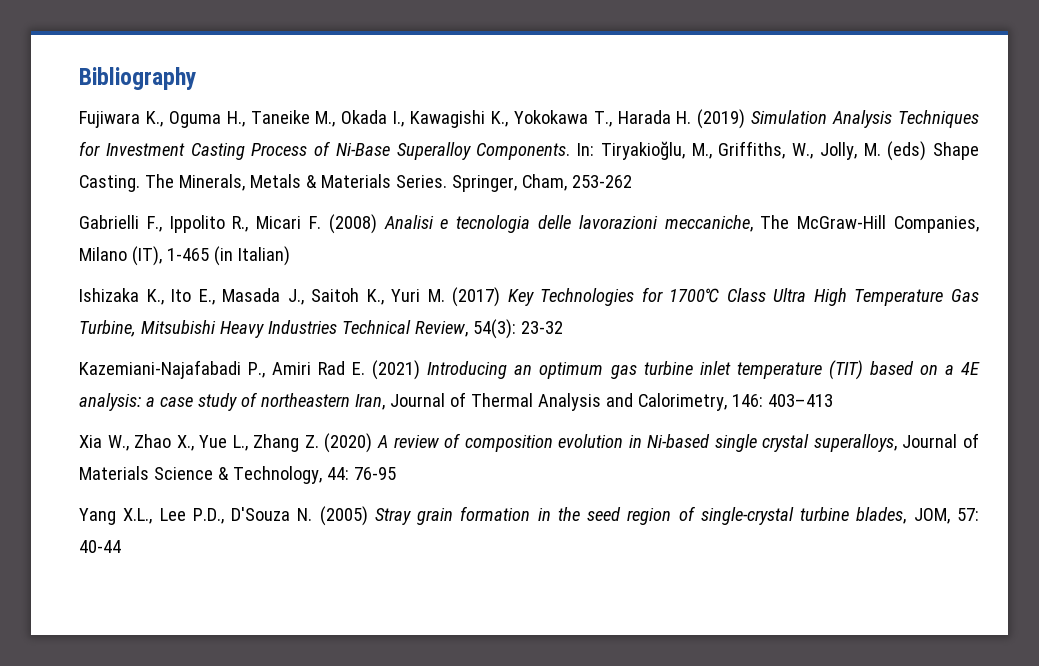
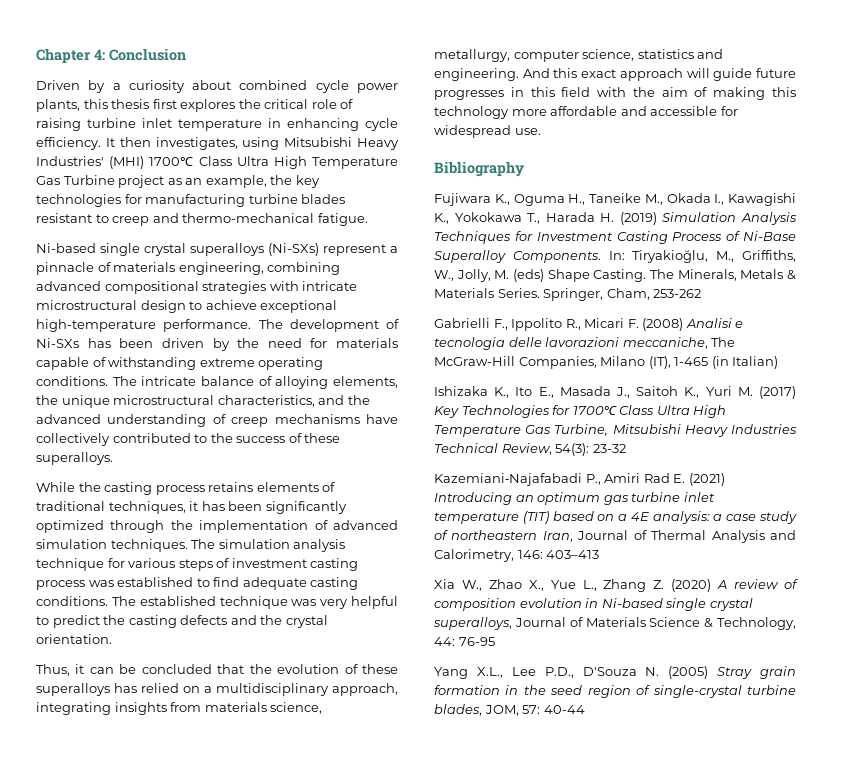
(79, 78) none -> [36,48,186,63] [36,80,398,93] [36,99,354,112] [36,118,398,131] [36,137,399,150] [36,156,398,169] [36,175,320,188] [36,194,346,207] [36,213,368,226] [36,243,398,256] [36,262,341,275] [36,281,358,294] [36,300,338,313] [36,319,399,332] [36,338,398,351] [36,357,324,370] [36,376,398,389] [36,395,370,408] [36,414,398,427] [36,433,341,446] [36,452,113,465] [36,482,336,495] [36,501,347,514] [36,520,398,533] [36,539,346,552] [36,558,359,571] [36,577,359,590] [36,596,398,609] [36,615,328,628] [36,634,112,644] [36,664,398,676] [36,683,398,696] [36,702,323,715] [434,49,724,62] [434,68,796,81] [434,87,796,100] [434,106,738,119] [434,125,541,138] Chapter 4: Conclusion // Driven by a curiosity about combined cycle power plants, this thesis first explores the critical role of raising turbine inlet temperature in enhancing cycle efficiency. It then investigates, using Mitsubishi Heavy Industries' (MHI) 1700℃ Class Ultra High Temperature Gas Turbine project as an example, the key technologies for manufacturing turbine blades resistant to creep and thermo-mechanical fatigue. // Ni-based single crystal superalloys (Ni-SXs) represent a pinnacle of materials engineering, combining advanced compositional strategies with intricate microstructural design to achieve exceptional high-temperature performance. The development of Ni-SXs has been driven by the need for materials capable of withstanding extreme operating conditions. The intricate balance of alloying elements, the unique microstructural characteristics, and the advanced understanding of creep mechanisms have collectively contributed to the success of these superalloys. // While the casting process retains elements of traditional techniques, it has been significantly optimized through the implementation of advanced simulation techniques. The simulation analysis technique for various steps of investment casting process was established to find adequate casting conditions. The established technique was very helpful to predict the casting defects and the crystal orientation. // Thus, it can be concluded that the evolution of these superalloys has relied on a multidisciplinary approach, integrating insights from materials science, metallurgy, computer science, statistics and engineering. And this exact approach will guide future progresses in this field with the aim of making this technology more affordable and accessible for widespread use. //

